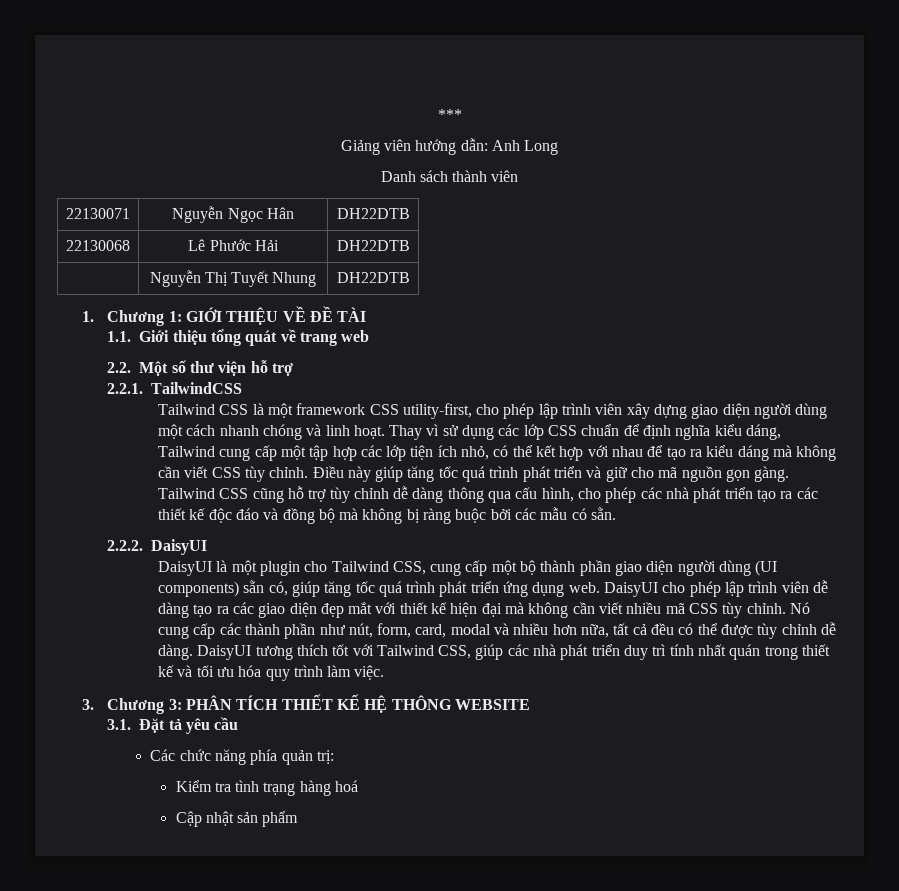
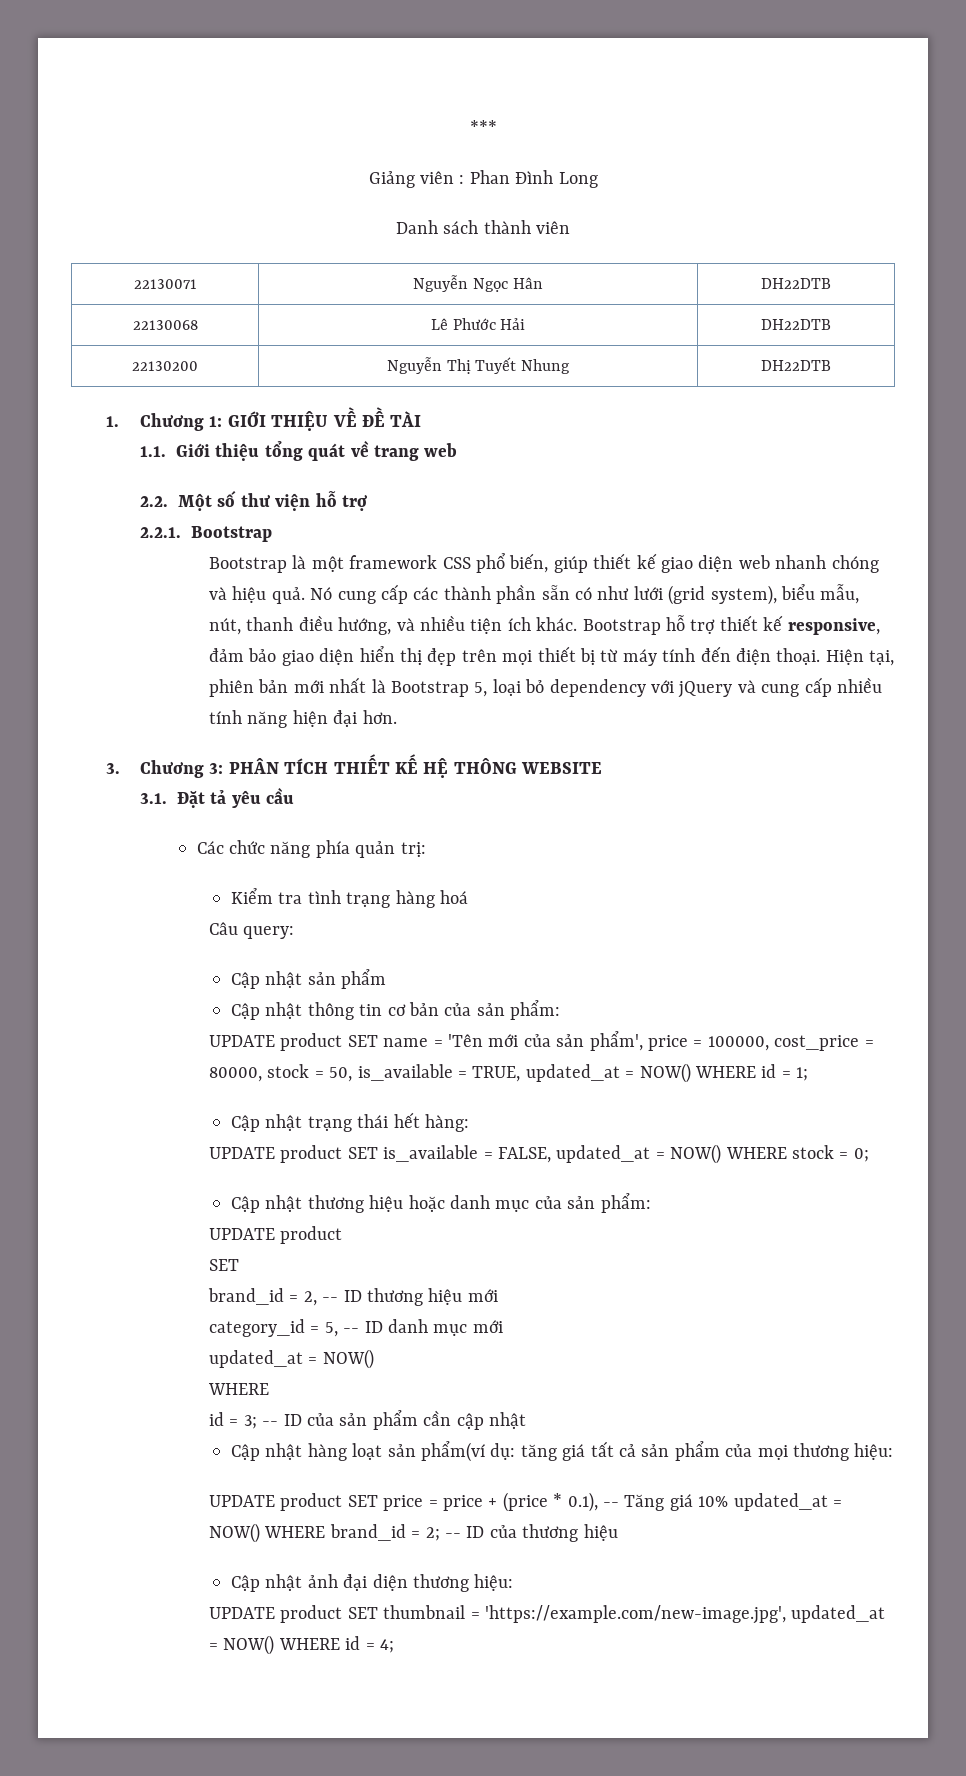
[415,138,520,155] hướng dẫn: Anh -> [459,170,554,184] : Phan Đình
(410, 245) none -> [132,361,198,371] 22130200
[151,382,243,394] [157,404,249,415] TailwindCSS // Tailwind CSS -> [191,526,273,542] [209,557,288,573] Bootstrap // Bootstrap
[402,403,828,419] [157,424,782,440] [157,445,837,461] [157,466,790,482] [157,486,818,503] [157,507,617,524] [107,539,208,555] [157,560,778,576] [157,580,829,597] [157,602,786,618] utility-first, cho phép lập trình viên xây dựng giao diện người dùng một cách nhanh chóng và linh hoạt. Thay vì sử dụng các lớp CSS chuẩn để định nghĩa kiểu dáng, Tailwind cung cấp một tập hợp các lớp tiện ích nhỏ, có thể kết hợp với nhau để tạo ra kiểu dáng mà không cần viết CSS tùy chỉnh. Điều này giúp tăng tốc quá trình phát triển và giữ cho mã nguồn gọn gàng. Tailwind CSS cũng hỗ trợ tùy chỉnh dễ dàng thông qua cấu hình, cho phép các nhà phát triển tạo ra các thiết kế độc đáo và đồng bộ mà không bị ràng buộc bởi các mẫu có sẵn. // 2.2.2. DaisyUI // DaisyUI là một plugin cho Tailwind CSS, cung cấp một bộ thành phần giao diện người dùng (UI components) sẵn có, giúp tăng tốc quá trình phát triển ứng dụng web. DaisyUI cho phép lập trình viên dễ dàng tạo ra các giao diện đẹp mắt với thiết kế hiện đại mà không cần viết nhiều mã CSS tùy chỉnh. -> [476,553,879,573] [209,586,305,604] phổ biến, giúp thiết kế giao diện web nhanh chóng và hiệu quả.
[319,622,836,639] [157,644,831,660] [157,665,385,681] như nút, form, card, modal và nhiều hơn nữa, tất cả đều có thể được tùy chỉnh dễ dàng. DaisyUI tương thích tốt với Tailwind CSS, giúp các nhà phát triển duy trì tính nhất quán trong thiết kế và tối ưu hóa quy trình làm việc. -> [541,584,860,605] [209,615,880,635] [209,646,895,666] [209,677,883,698] [209,710,397,728] sẵn có như lưới (grid system), biểu mẫu, nút, thanh điều hướng, và nhiều tiện ích khác. Bootstrap hỗ trợ thiết kế responsive, đảm bảo giao diện hiển thị đẹp trên mọi thiết bị từ máy tính đến điện thoại. Hiện tại, phiên bản mới nhất là Bootstrap 5, loại bỏ dependency với jQuery và cung cấp nhiều tính năng hiện đại hơn.
(359, 786) none -> [209,922,295,939] // Câu query:
(299, 819) none -> [231,1000,561,1020] [209,1031,874,1051] [209,1063,809,1083] [231,1112,470,1132] [209,1144,869,1164] [231,1193,651,1213] [209,1226,343,1244] [209,1259,240,1271] [208,1288,498,1306] [209,1319,503,1337] [209,1349,374,1369] [208,1383,270,1395] [209,1410,527,1430] [231,1441,894,1462] [209,1492,843,1512] [209,1523,618,1543] [231,1574,514,1592] [209,1605,886,1624] [209,1635,395,1655] // Cập nhật thông tin cơ bản của sản phẩm: // UPDATE product SET name = 'Tên mới của sản phẩm', price = 100000, cost_price = 80000, stock = 50, is_available = TRUE, updated_at = NOW() WHERE id = 1; // Cập nhật trạng thái hết hàng: // UPDATE product SET is_available = FALSE, updated_at = NOW() WHERE stock = 0; // Cập nhật thương hiệu hoặc danh mục của sản phẩm: // UPDATE product // SET // brand_id = 2, -- ID thương hiệu mới // category_id = 5, -- ID danh mục mới // updated_at = NOW() // WHERE // id = 3; -- ID của sản phẩm cần cập nhật // Cập nhật hàng loạt sản phẩm(ví dụ: tăng giá tất cả sản phẩm của mọi thương hiệu: // UPDATE product SET price = price + (price * 0.1), -- Tăng giá 10% updated_at = NOW() WHERE brand_id = 2; -- ID của thương hiệu // Cập nhật ảnh đại diện thương hiệu: // UPDATE product SET thumbnail = 'https://example.com/new-image.jpg', updated_at = NOW() WHERE id = 4;

